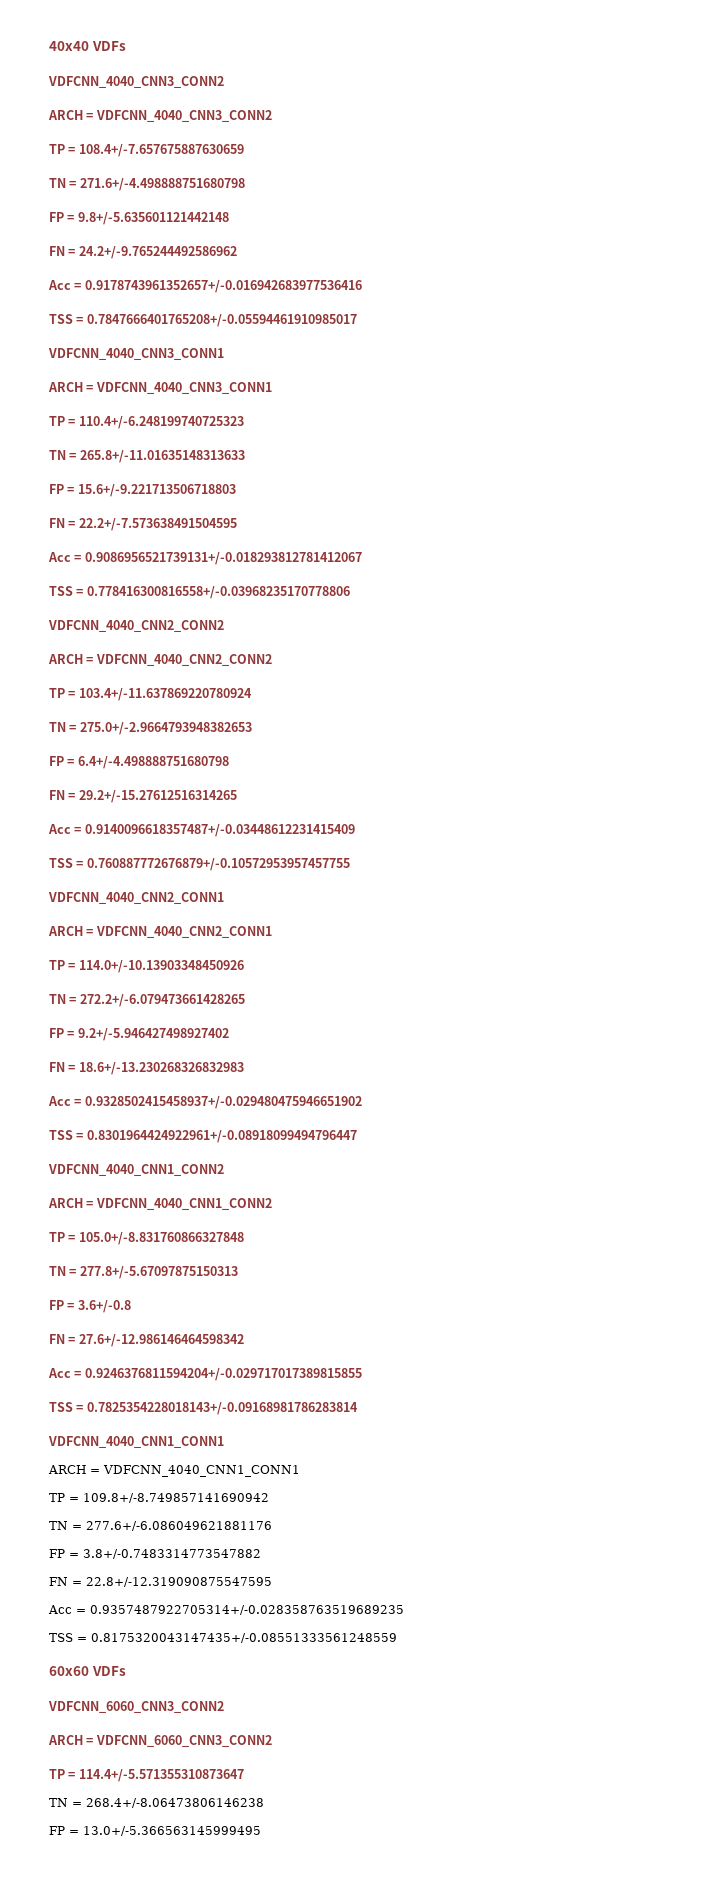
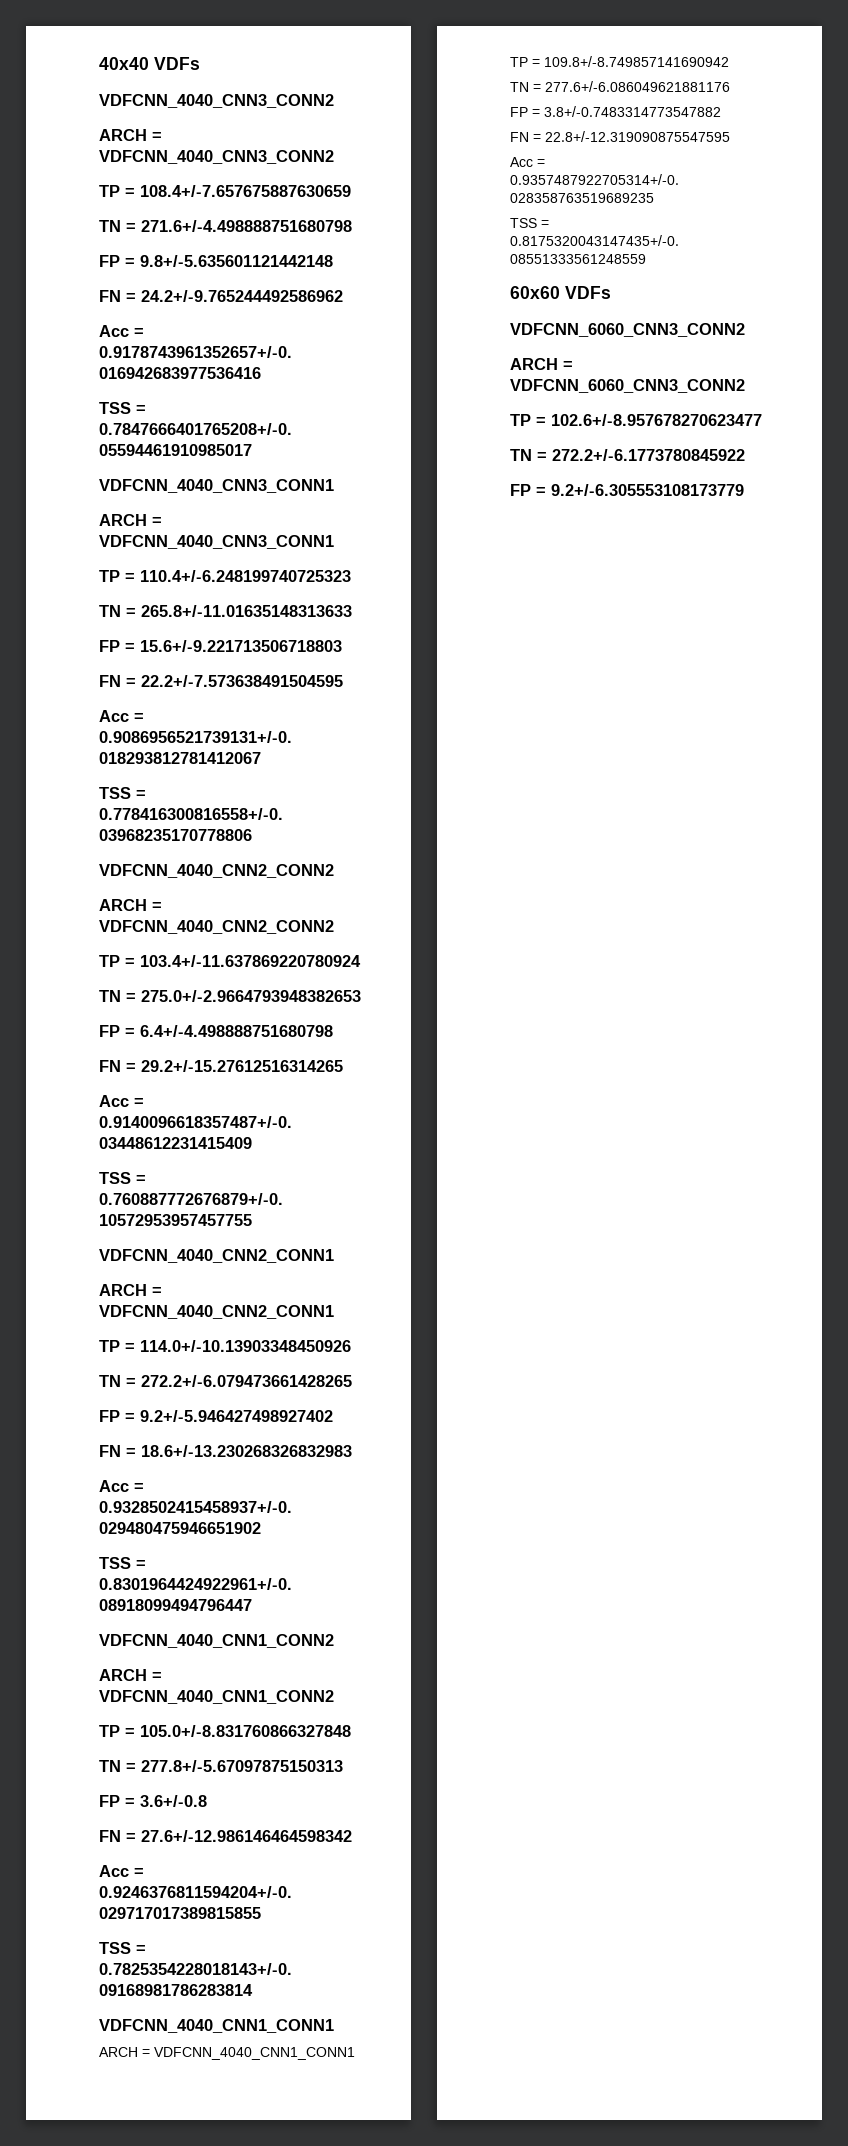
[78,1769,244,1782] [49,1798,264,1808] [49,1826,261,1836] 114.4+/-5.571355310873647 // TN = 268.4+/-8.06473806146238 // FP = 13.0+/-5.366563145999495 -> [551,414,762,426] [510,449,745,461] [510,484,744,496] 102.6+/-8.957678270623477 // TN = 272.2+/-6.1773780845922 // FP = 9.2+/-6.305553108173779

